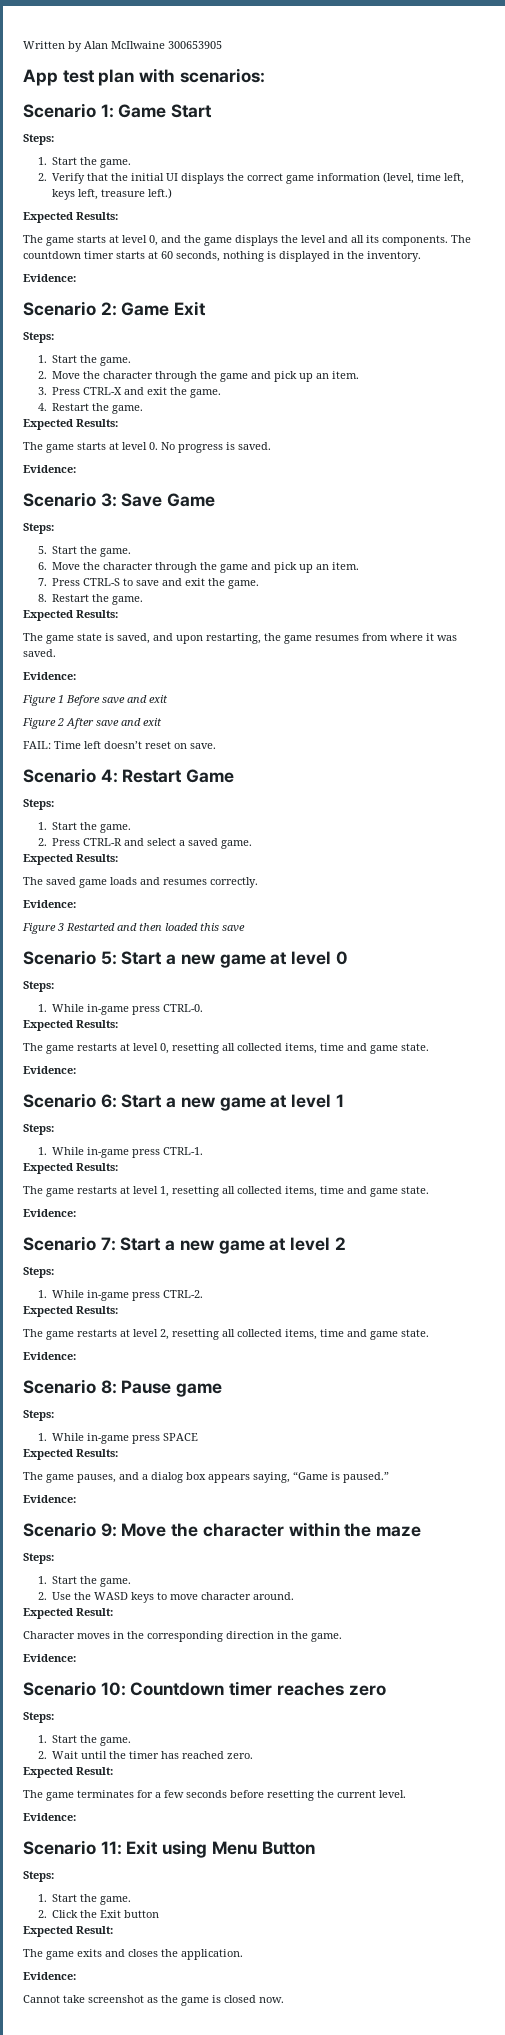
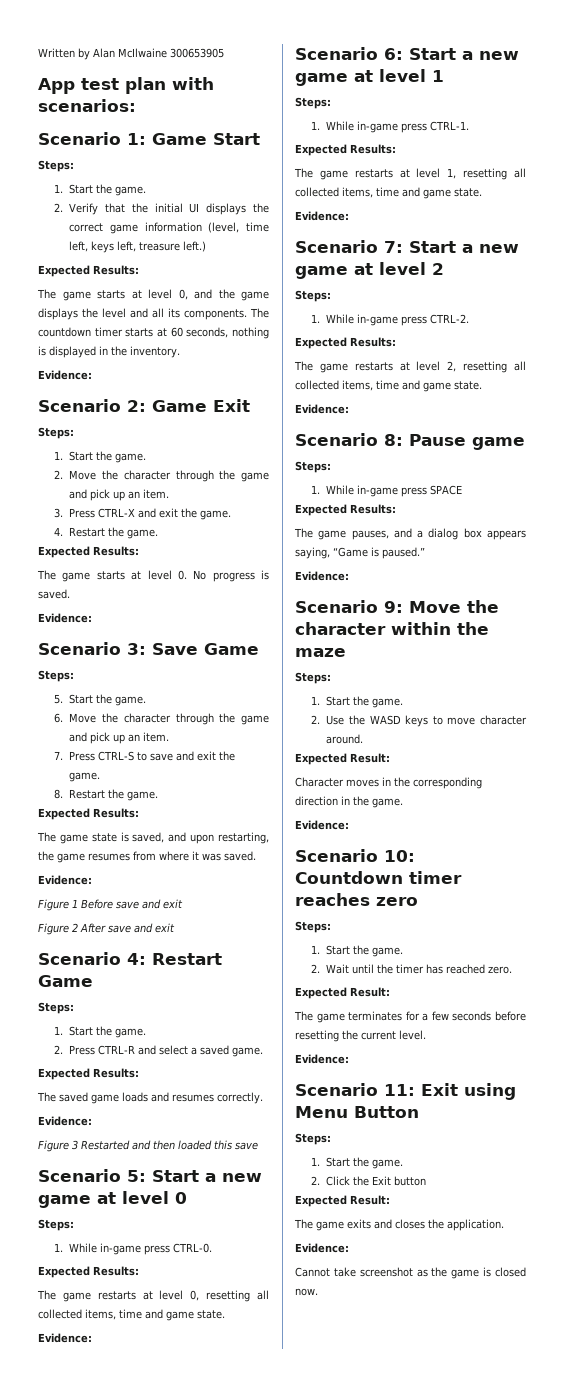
[23,741,216,749] // FAIL: Time left doesn’t reset on save. -> (175, 928) none

